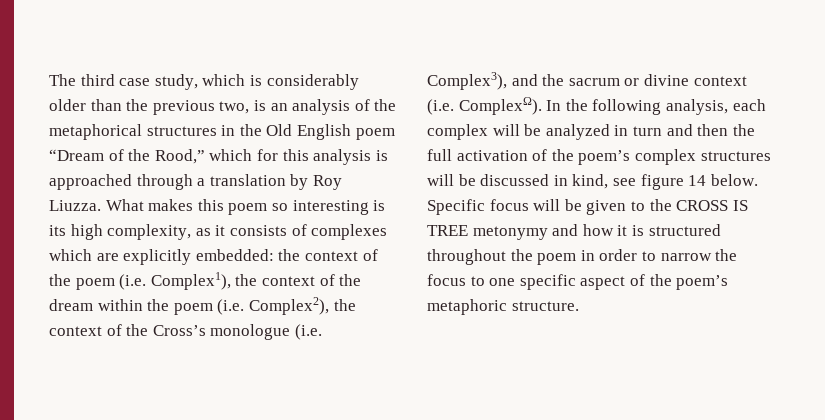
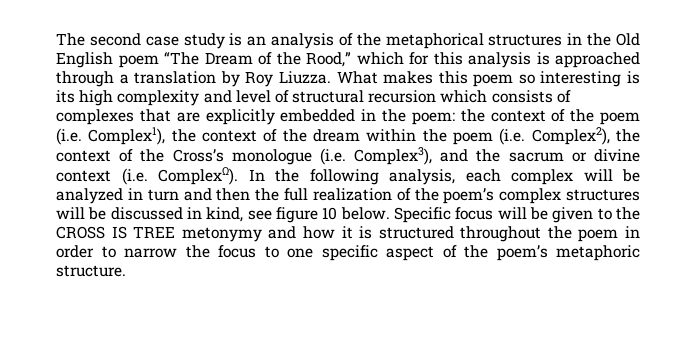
[80,74,359,90] [49,99,250,115] third case study, which is considerably older than the previous two, -> [89,33,225,49] second case study
[49,149,104,161] “Dream -> [164,52,253,65] “The Dream
[107,224,226,240] complexity, as it -> [117,90,488,106] complexity and level of structural recursion which
[49,249,92,261] which -> [139,109,171,122] that
[195,249,274,261] embedded: -> [280,109,455,125] embedded in the poem:
[456,150,528,161] activation -> [312,188,392,201] realization
[688,175,707,186] 14 -> [322,207,338,220] 10

